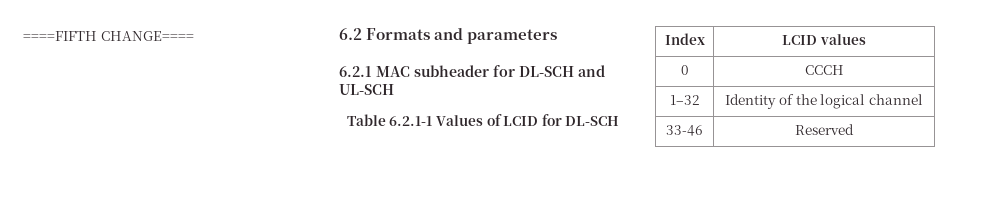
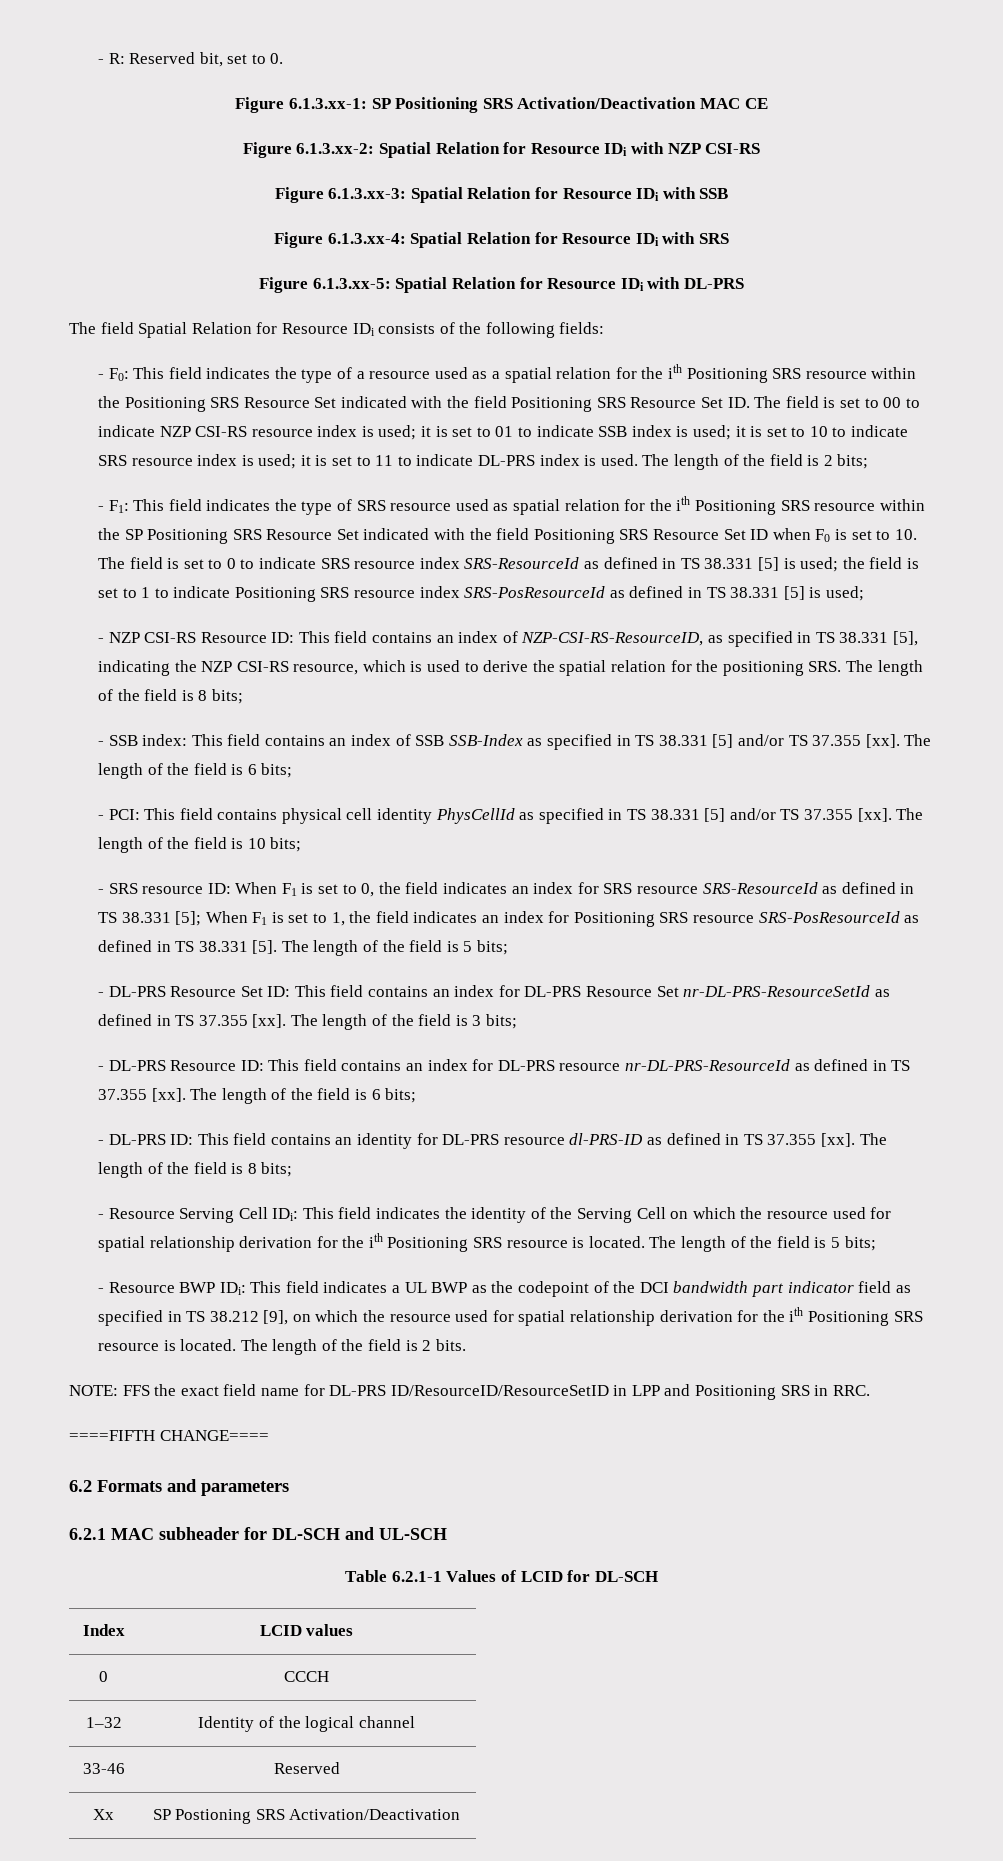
(23, 36) none -> [97,52,284,67] [235,97,768,113] [242,142,761,158] [274,187,729,203] [274,232,729,248] [259,277,744,293] [69,322,605,338] [97,364,917,383] [97,396,920,412] [97,425,909,440] [97,454,869,470] [97,496,925,515] [97,528,917,544] [97,557,919,572] [97,586,864,602] [97,631,918,647] [97,660,923,676] [97,689,243,704] [97,734,932,750] [97,763,293,779] [97,808,924,824] [97,837,302,853] [97,882,915,897] [97,911,920,927] [97,940,508,956] [97,985,890,997] [97,1014,517,1030] [97,1059,911,1071] [97,1088,417,1104] [97,1133,887,1149] [97,1162,293,1178] [97,1207,892,1223] [97,1233,876,1252] [97,1281,911,1297] [97,1307,923,1326] [97,1339,466,1355] [69,1384,870,1400] - R: Reserved bit, set to 0. // Figure 6.1.3.xx-1: SP Positioning SRS Activation/Deactivation MAC CE // Figure 6.1.3.xx-2: Spatial Relation for Resource IDi with NZP CSI-RS // Figure 6.1.3.xx-3: Spatial Relation for Resource IDi with SSB // Figure 6.1.3.xx-4: Spatial Relation for Resource IDi with SRS // Figure 6.1.3.xx-5: Spatial Relation for Resource IDi with DL-PRS // The field Spatial Relation for Resource IDi consists of the following fields: // - F0: This field indicates the type of a resource used as a spatial relation for the ith Positioning SRS resource within the Positioning SRS Resource Set indicated with the field Positioning SRS Resource Set ID. The field is set to 00 to indicate NZP CSI-RS resource index is used; it is set to 01 to indicate SSB index is used; it is set to 10 to indicate SRS resource index is used; it is set to 11 to indicate DL-PRS index is used. The length of the field is 2 bits; // - F1: This field indicates the type of SRS resource used as spatial relation for the ith Positioning SRS resource within the SP Positioning SRS Resource Set indicated with the field Positioning SRS Resource Set ID when F0 is set to 10. The field is set to 0 to indicate SRS resource index SRS-ResourceId as defined in TS 38.331 [5] is used; the field is set to 1 to indicate Positioning SRS resource index SRS-PosResourceId as defined in TS 38.331 [5] is used; // - NZP CSI-RS Resource ID: This field contains an index of NZP-CSI-RS-ResourceID, as specified in TS 38.331 [5], indicating the NZP CSI-RS resource, which is used to derive the spatial relation for the positioning SRS. The length of the field is 8 bits; // - SSB index: This field contains an index of SSB SSB-Index as specified in TS 38.331 [5] and/or TS 37.355 [xx]. The length of the field is 6 bits; // - PCI: This field contains physical cell identity PhysCellId as specified in TS 38.331 [5] and/or TS 37.355 [xx]. The length of the field is 10 bits; // - SRS resource ID: When F1 is set to 0, the field indicates an index for SRS resource SRS-ResourceId as defined in TS 38.331 [5]; When F1 is set to 1, the field indicates an index for Positioning SRS resource SRS-PosResourceId as defined in TS 38.331 [5]. The length of the field is 5 bits; // - DL-PRS Resource Set ID: This field contains an index for DL-PRS Resource Set nr-DL-PRS-ResourceSetId as defined in TS 37.355 [xx]. The length of the field is 3 bits; // - DL-PRS Resource ID: This field contains an index for DL-PRS resource nr-DL-PRS-ResourceId as defined in TS 37.355 [xx]. The length of the field is 6 bits; // - DL-PRS ID: This field contains an identity for DL-PRS resource dl-PRS-ID as defined in TS 37.355 [xx]. The length of the field is 8 bits; // - Resource Serving Cell IDi: This field indicates the identity of the Serving Cell on which the resource used for spatial relationship derivation for the ith Positioning SRS resource is located. The length of the field is 5 bits; // - Resource BWP IDi: This field indicates a UL BWP as the codepoint of the DCI bandwidth part indicator field as specified in TS 38.212 [9], on which the resource used for spatial relationship derivation for the ith Positioning SRS resource is located. The length of the field is 2 bits. // NOTE: FFS the exact field name for DL-PRS ID/ResourceID/ResourceSetID in LPP and Positioning SRS in RRC. //
(854, 129) none -> [93,1809,114,1820] [152,1809,461,1824] // Xx | SP Postioning SRS Activation/Deactivation

